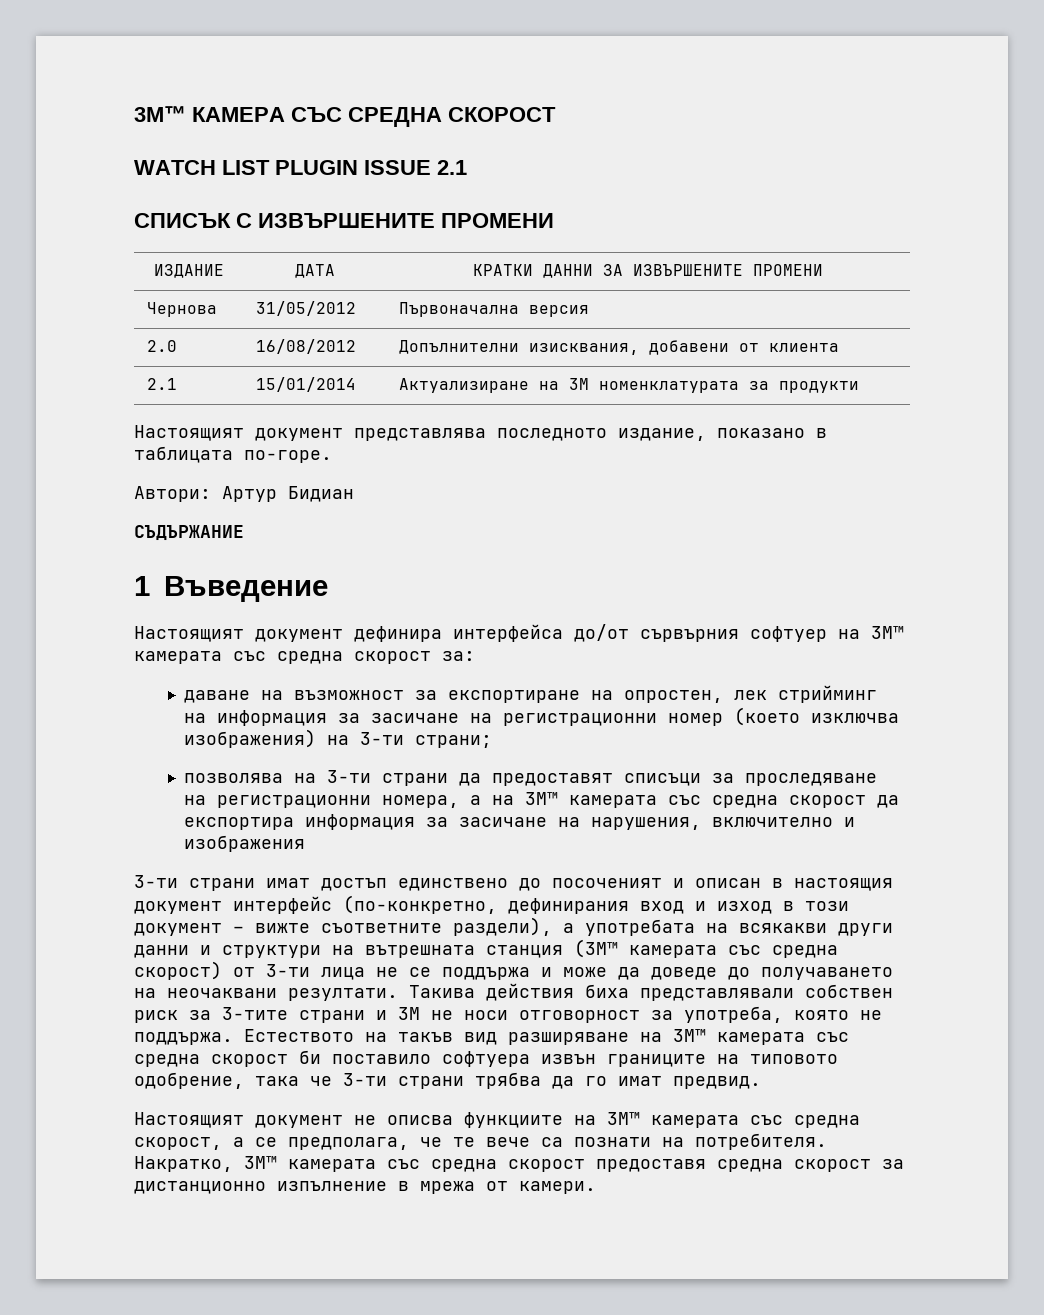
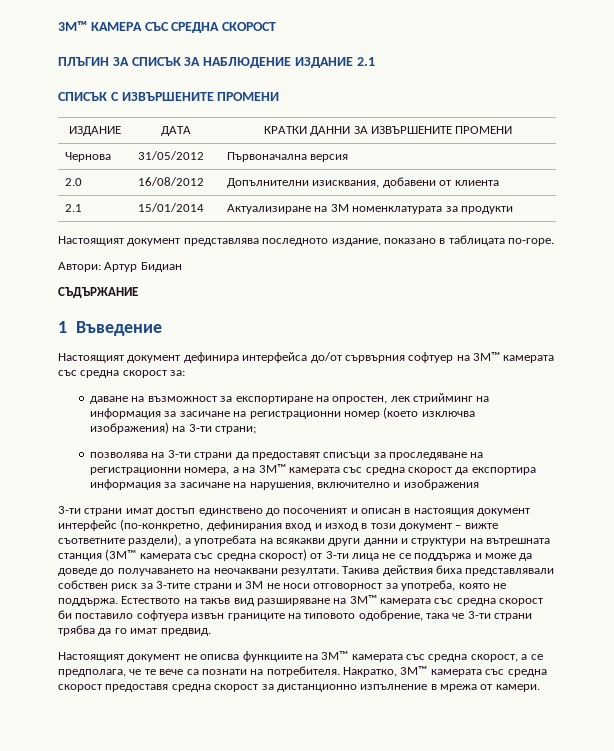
[134,160,431,175] WATCH LIST PLUGIN ISSUE -> [58,57,353,68] ПЛЪГИН ЗА СПИСЪК ЗА НАБЛЮДЕНИЕ ИЗДАНИЕ

